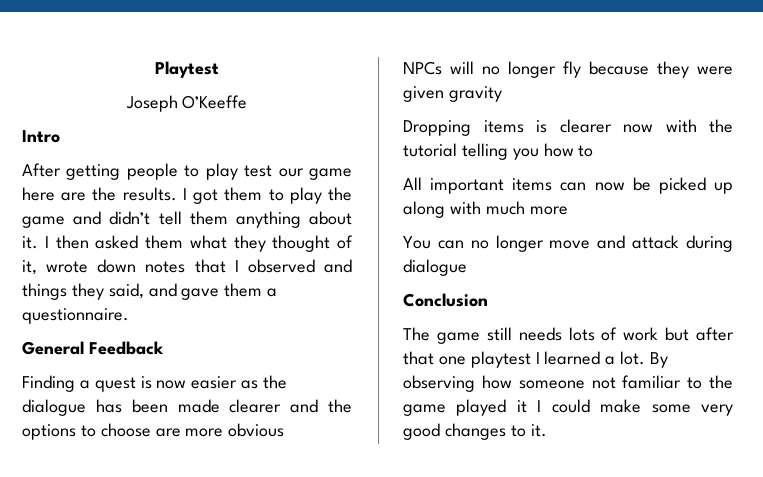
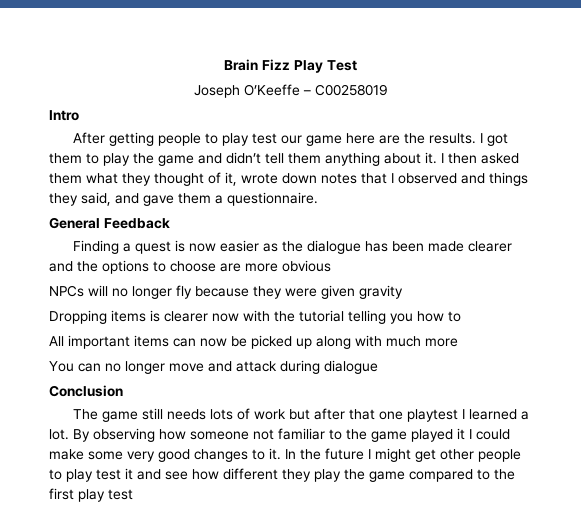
[155,61,219,78] Playtest -> [224,59,357,73] Brain Fizz Play Test
(248, 102) none -> [302,84,388,96] – C00258019
(547, 430) none -> [285,448,521,462] [49,468,515,482] [49,488,133,502] In the future I might get other people to play test it and see how different they play the game compared to the first play test

